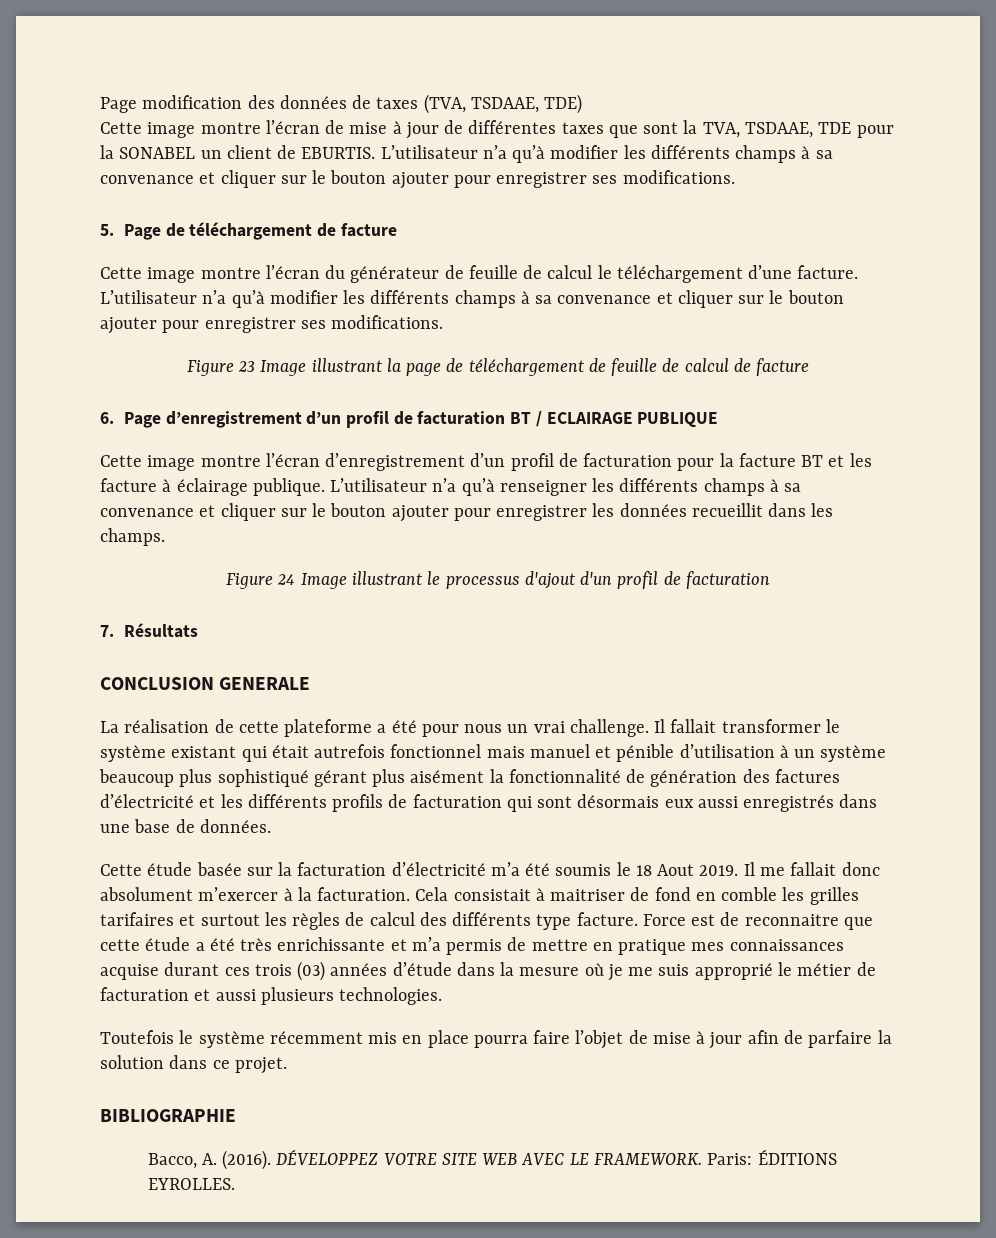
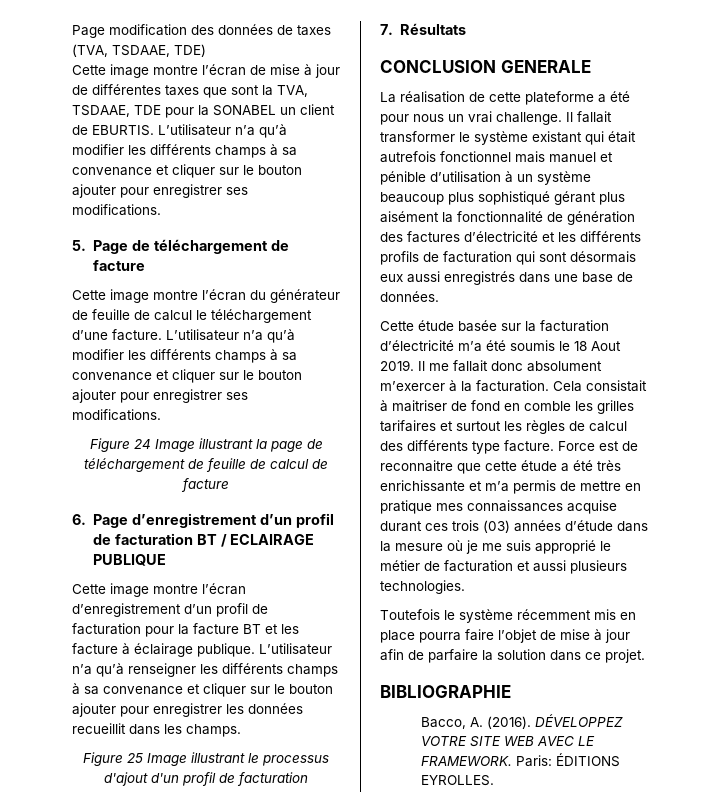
[238,361,256,372] 23 -> [133,439,151,449] 24
[277,574,296,585] 24 -> [127,753,143,763] 25

